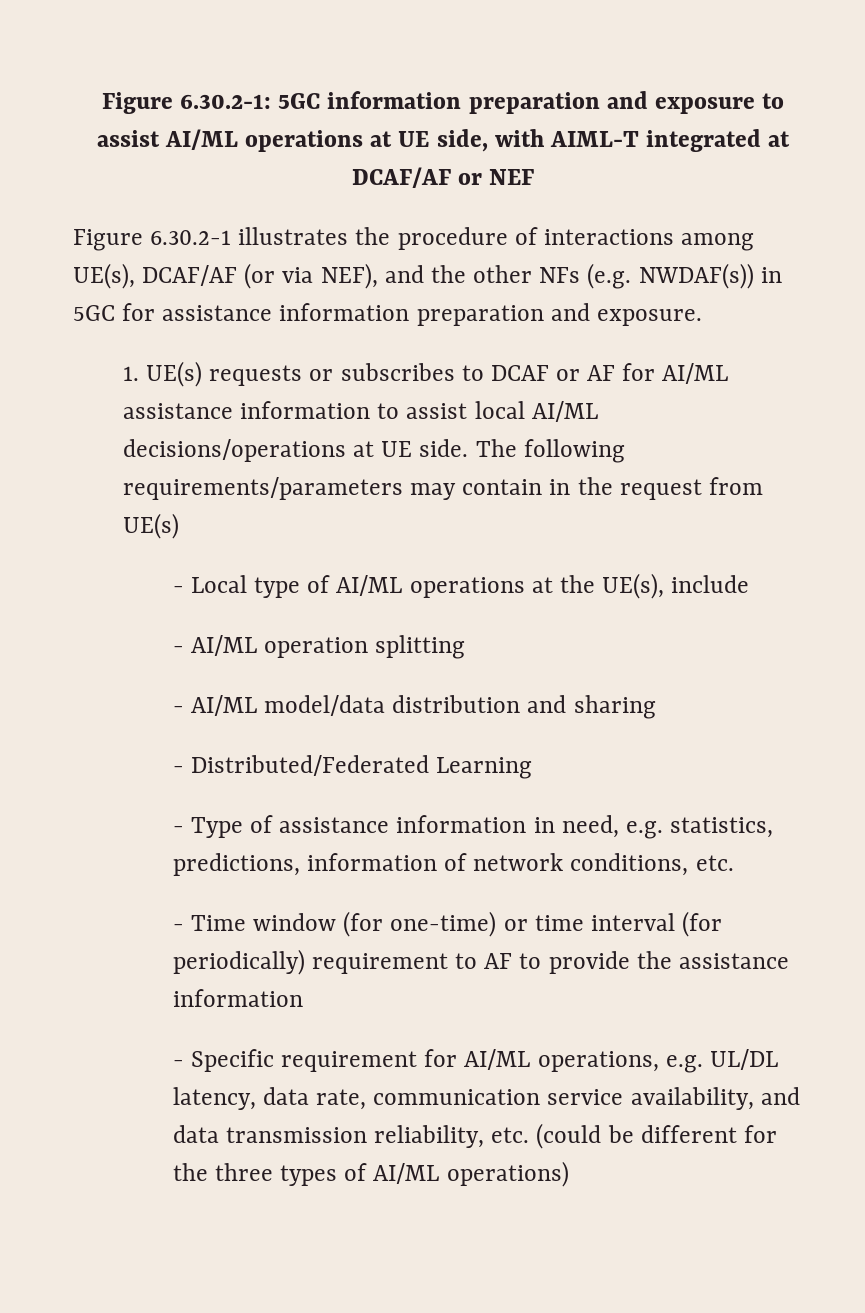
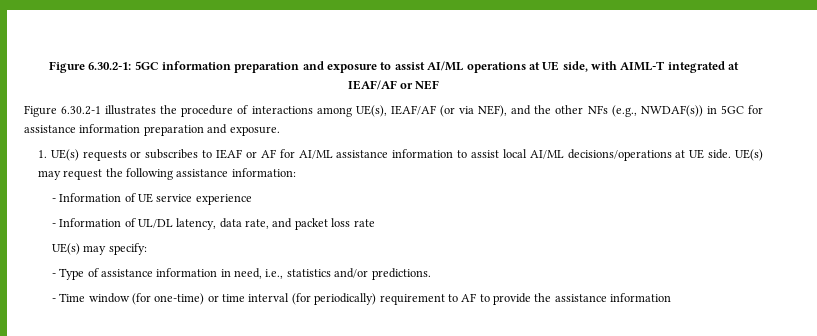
[351,167,451,188] DCAF/AF -> [347,80,397,90] IEAF/AF
[142,265,238,286] DCAF/AF -> [390,105,436,115] IEAF/AF
[587,263,632,289] (e.g. -> [611,105,637,117] (e.g.,
[490,365,549,381] DCAF -> [216,149,243,159] IEAF
[475,439,625,463] [122,477,763,500] [122,513,179,539] [172,573,750,599] [172,635,466,659] [172,695,656,719] [172,755,533,779] The following requirements/parameters may contain in the request from UE(s) // - Local type of AI/ML operations at the UE(s), include // - AI/ML operation splitting // - AI/ML model/data distribution and sharing // - Distributed/Federated Learning -> [734,149,763,161] [37,168,296,180] [51,193,252,205] [51,218,375,230] [51,243,147,255] UE(s) may request the following assistance information: // - Information of UE service experience // - Information of UL/DL latency, data rate, and packet loss rate // UE(s) may specify:
[625,817,774,839] [172,853,734,876] e.g. statistics, predictions, information of network conditions, etc. -> [265,268,431,280] i.e., statistics and/or predictions.
[172,1049,778,1073] [172,1087,800,1110] [172,1123,777,1149] [172,1161,569,1187] // - Specific requirement for AI/ML operations, e.g. UL/DL latency, data rate, communication service availability, and data transmission reliability, etc. (could be different for the three types of AI/ML operations) -> (672, 297) none

